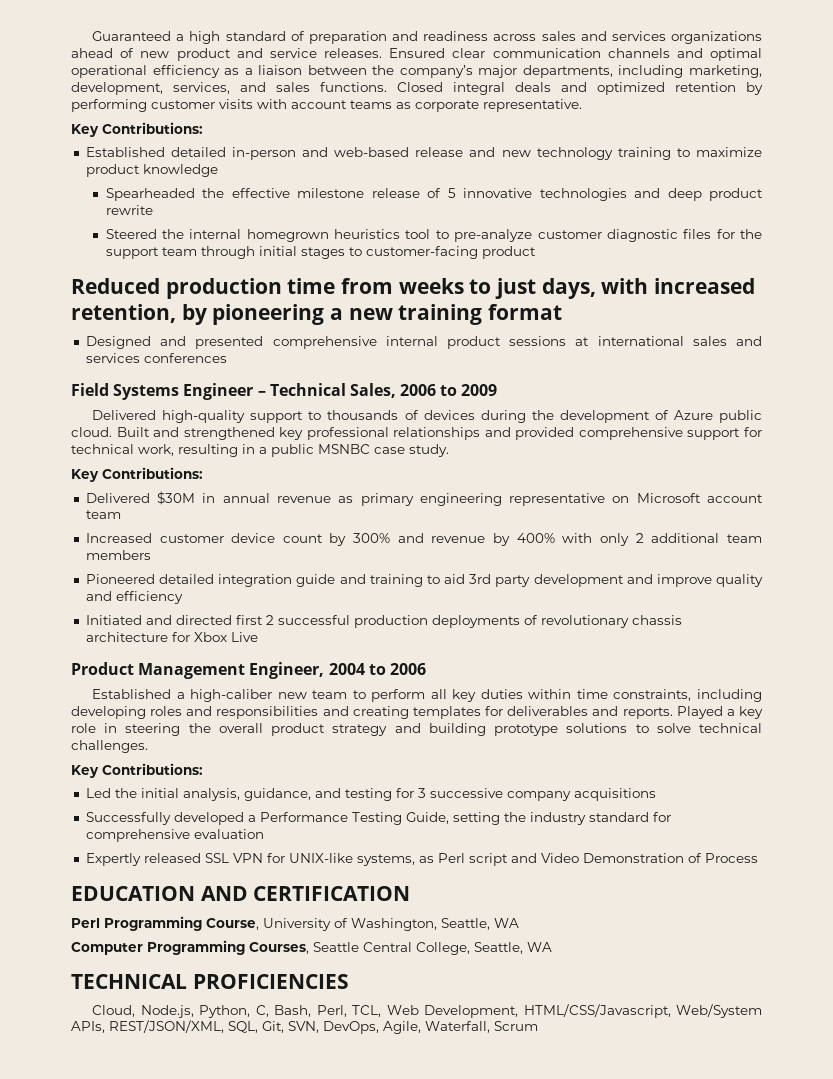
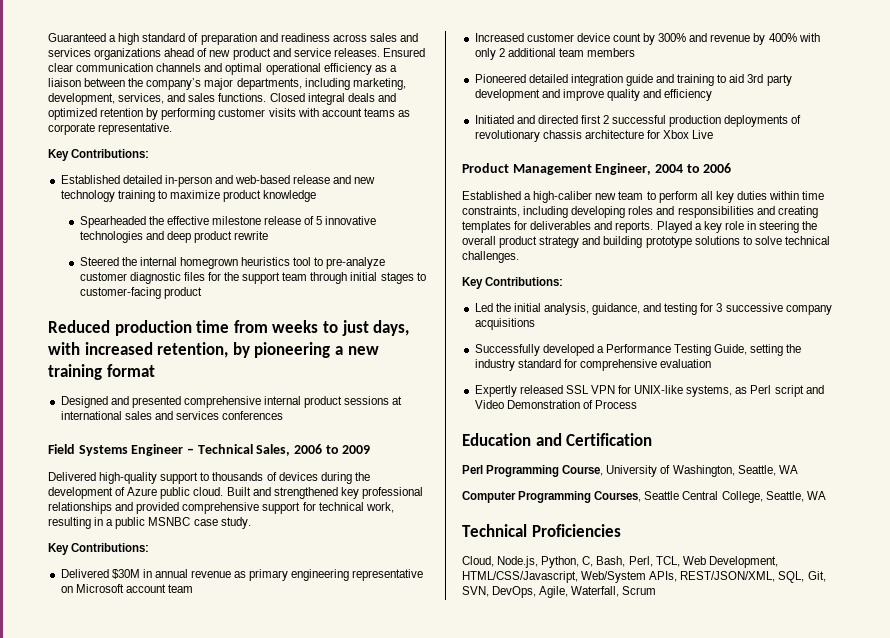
[71,886,411,901] EDUCATION AND CERTIFICATION -> [462,433,653,446] Education and Certification
[71,974,349,989] TECHNICAL PROFICIENCIES -> [462,524,621,537] Technical Proficiencies

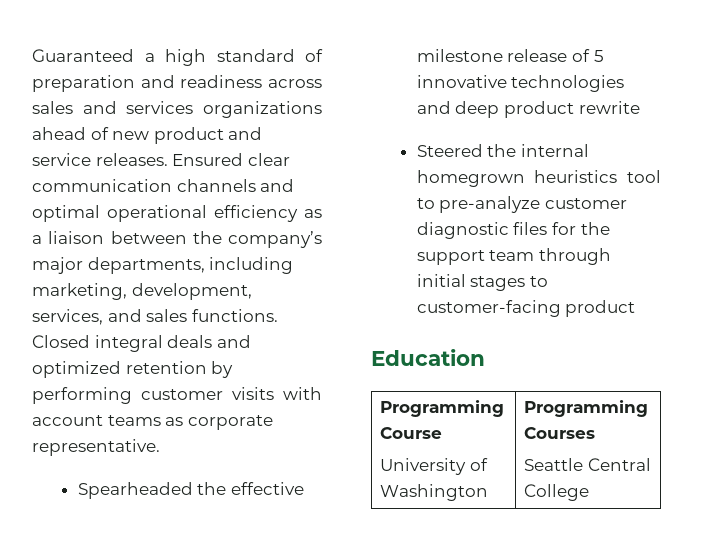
[48,149,150,161] [60,175,376,187] [60,190,317,202] // Key Contributions: // Established detailed in-person and web-based release and new technology training to maximize product knowledge -> (160, 447) none
[48,320,410,336] [48,342,379,358] [48,364,155,380] [60,396,403,408] [60,411,284,420] [48,444,371,456] [48,472,370,484] [48,487,423,499] [48,502,394,514] [48,517,251,529] [48,543,150,555] [60,569,424,581] [60,584,193,593] [474,33,820,45] [474,48,636,60] [474,74,792,86] [474,89,713,101] [474,115,802,127] [474,130,714,142] [462,163,732,175] [462,191,825,203] [462,206,818,218] [462,221,818,233] [462,236,830,248] [462,251,519,263] [462,277,564,289] [474,303,832,315] [474,318,535,330] [474,344,802,356] [474,359,712,371] [474,385,824,397] [474,400,637,409] [462,433,653,446] [462,465,798,477] [462,491,826,503] [462,524,621,537] [462,556,778,568] [462,571,826,583] [462,586,657,598] Reduced production time from weeks to just days, with increased retention, by pioneering a new training format // Designed and presented comprehensive internal product sessions at international sales and services conferences // Field Systems Engineer – Technical Sales, 2006 to 2009 // Delivered high-quality support to thousands of devices during the development of Azure public cloud. Built and strengthened key professional relationships and provided comprehensive support for technical work, resulting in a public MSNBC case study. // Key Contributions: // Delivered $30M in annual revenue as primary engineering representative on Microsoft account team // Increased customer device count by 300% and revenue by 400% with only 2 additional team members // Pioneered detailed integration guide and training to aid 3rd party development and improve quality and efficiency // Initiated and directed first 2 successful production deployments of revolutionary chassis architecture for Xbox Live // Product Management Engineer, 2004 to 2006 // Established a high-caliber new team to perform all key duties within time constraints, including developing roles and responsibilities and creating templates for deliverables and reports. Played a key role in steering the overall product strategy and building prototype solutions to solve technical challenges. // Key Contributions: // Led the initial analysis, guidance, and testing for 3 successive company acquisitions // Successfully developed a Performance Testing Guide, setting the industry standard for comprehensive evaluation // Expertly released SSL VPN for UNIX-like systems, as Perl script and Video Demonstration of Process // Education and Certification // Perl Programming Course, University of Washington, Seattle, WA // Computer Programming Courses, Seattle Central College, Seattle, WA // Technical Proficiencies // Cloud, Node.js, Python, C, Bash, Perl, TCL, Web Development, HTML/CSS/Javascript, Web/System APIs, REST/JSON/XML, SQL, Git, SVN, DevOps, Agile, Waterfall, Scrum -> [371,349,485,366] [380,400,505,417] [380,427,443,439] [380,458,488,475] [380,484,489,501] [524,400,649,417] [524,427,596,439] [524,458,651,471] [524,484,590,501] Education // Programming Course // University of Washington | Programming Courses // Seattle Central College

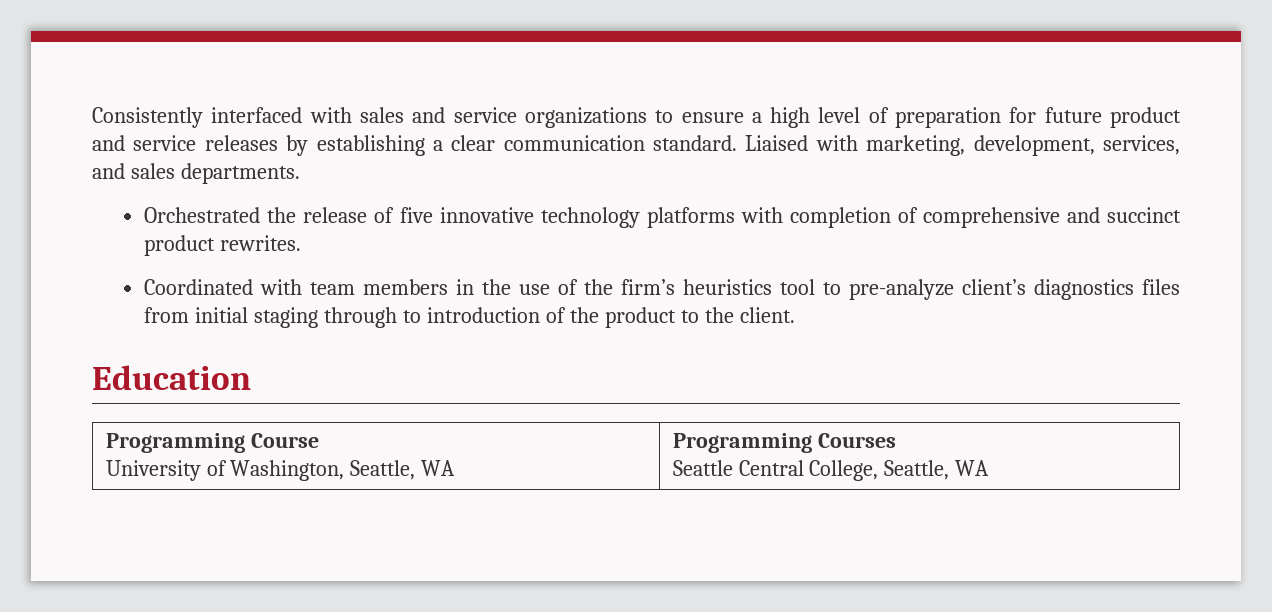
[32,49,134,62] Guaranteed -> [92,107,744,128] Consistently interfaced with sales and service organizations to ensure
[216,49,295,62] standard -> [818,107,861,123] level
[140,75,323,88] [32,101,322,118] [32,127,263,144] [32,153,290,166] [32,179,295,192] [32,205,322,222] [32,231,322,248] [32,257,294,274] and readiness across sales and services organizations ahead of new product and service releases. Ensured clear communication channels and optimal operational efficiency as a liaison between the company’s major departments, including -> [1009,107,1181,128] [92,135,858,156] for future product and service releases by establishing a clear communication standard. Liaised with
[191,309,278,322] [32,335,251,352] [32,361,234,378] [32,387,322,404] [32,415,273,430] [32,439,160,456] [77,482,304,499] [416,49,604,62] [416,75,625,92] [416,101,640,118] [416,144,589,157] [416,170,661,187] [416,196,627,213] [416,222,610,239] [416,248,611,265] [416,274,548,291] [416,300,636,317] functions. Closed integral deals and optimized retention by performing customer visits with account teams as corporate representative. // Spearheaded the effective milestone release of 5 innovative technologies and deep product rewrite // Steered the internal homegrown heuristics tool to pre-analyze customer diagnostic files for the support team through initial stages to customer-facing product -> [180,163,300,184] [144,207,1181,228] [144,235,302,256] [144,279,1180,300] [144,307,795,328] departments. // Orchestrated the release of five innovative technology platforms with completion of comprehensive and succinct product rewrites. // Coordinated with team members in the use of the firm’s heuristics tool to pre-analyze client’s diagnostics files from initial staging through to introduction of the product to the client.
[380,484,489,501] Washington -> [230,460,456,481] Washington, Seattle, WA
[524,484,590,501] College -> [809,460,990,481] College, Seattle, WA

